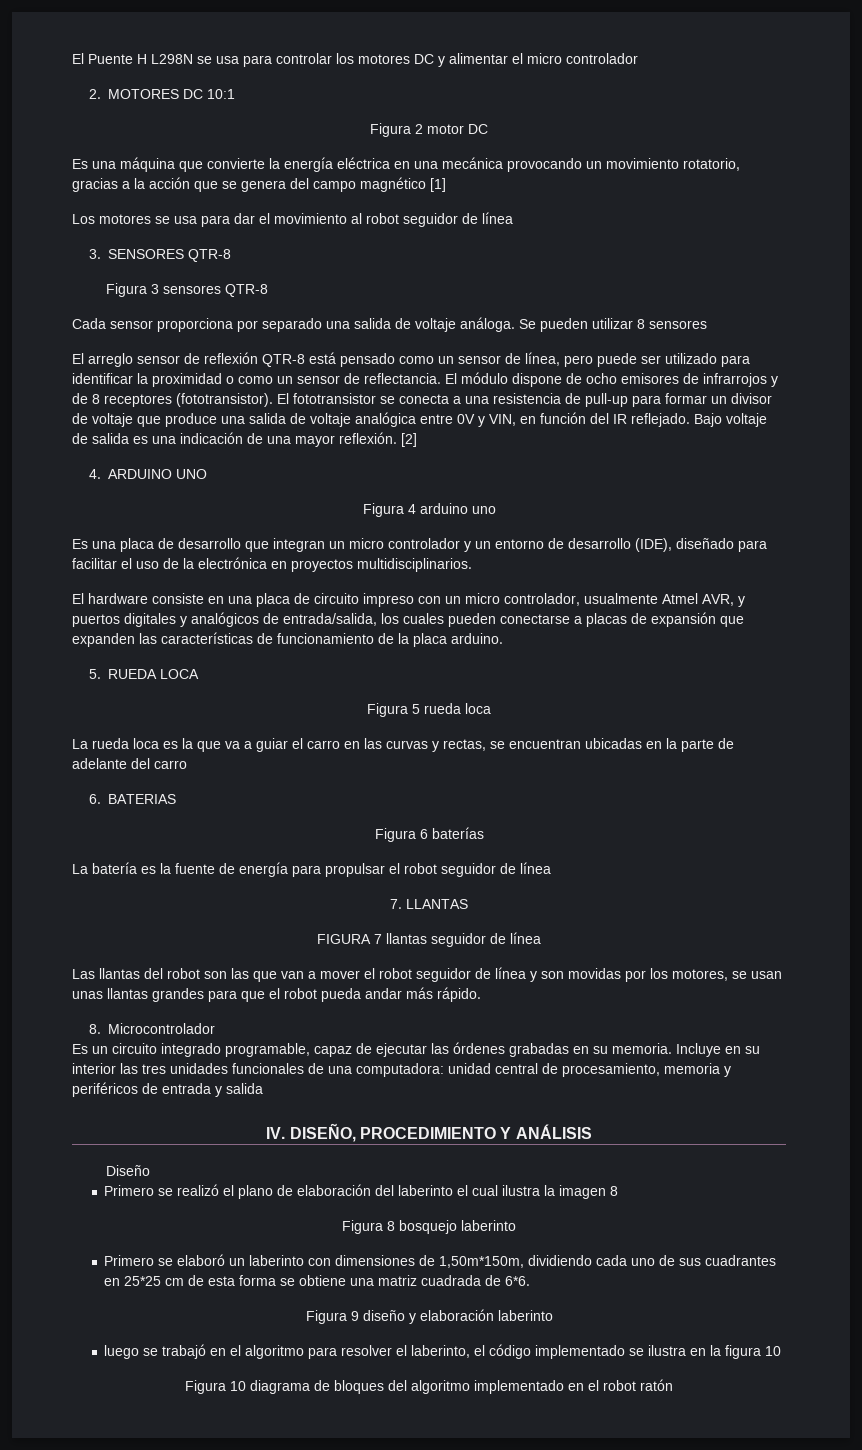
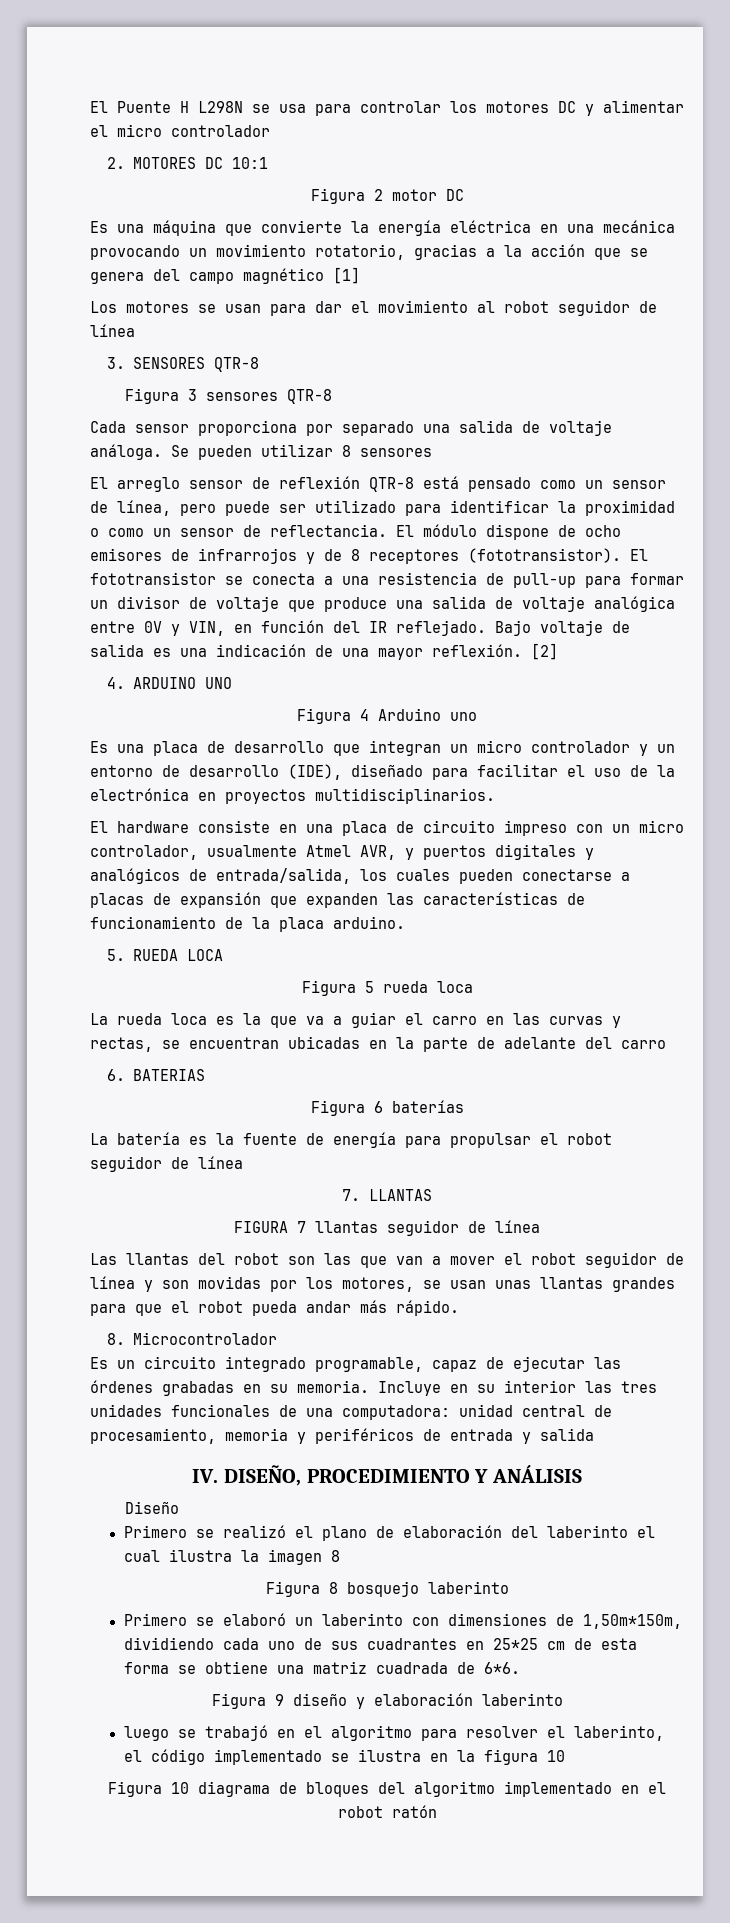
[174,216,197,224] usa -> [225,304,261,313] usan
[419,503,468,514] arduino -> [378,708,441,721] Arduino

